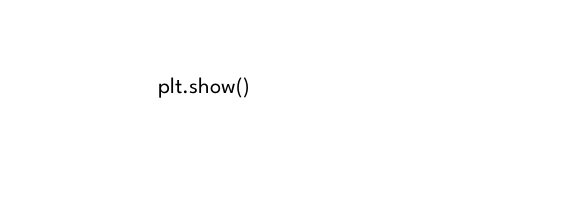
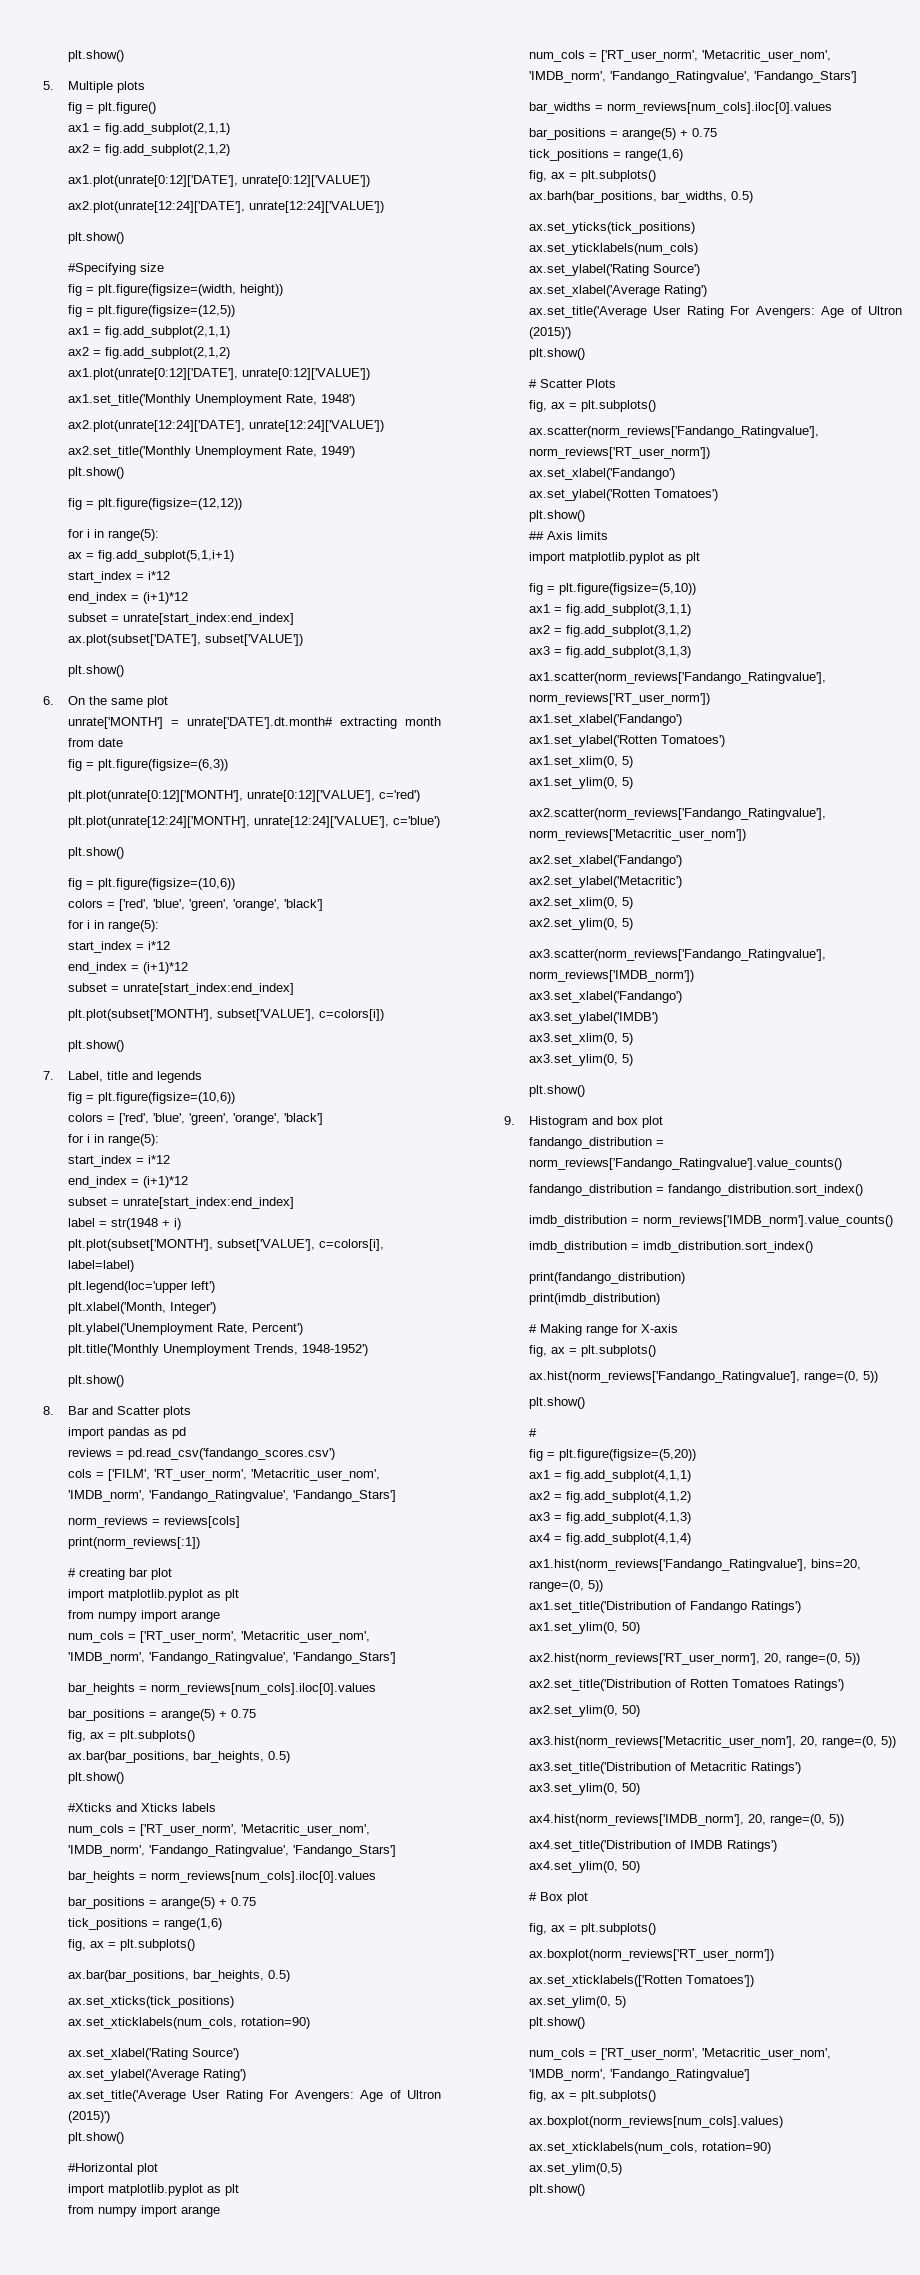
[157,77,250,98] plt.show() -> [67,50,124,62] [42,81,145,93] [67,102,156,114] [67,123,230,135] [67,144,230,156] [67,175,370,187] [67,201,384,213] [67,232,124,244] [67,263,164,275] [67,284,283,296] [67,305,235,317] [67,326,230,338] [67,347,230,359] [67,368,370,380] [67,394,355,406] [67,420,384,432] [67,446,355,458] [67,467,124,479] [67,498,242,510] [67,529,159,541] [67,550,234,562] [67,571,170,583] [67,592,188,604] [67,613,294,625] [67,634,303,646] [67,665,124,677] [42,696,168,708] [67,717,441,729] [67,738,123,747] [67,759,228,771] [67,790,420,802] [67,816,440,828] [67,847,124,859] [67,878,235,890] [67,899,323,911] [67,920,159,932] [67,941,170,953] [67,962,188,974] [67,983,294,995] [67,1009,384,1021] [67,1040,124,1052] [42,1071,202,1083] [67,1092,235,1104] [67,1113,323,1125] [67,1134,159,1146] [67,1155,170,1167] [67,1176,188,1188] [67,1197,294,1209] [67,1218,181,1230] [67,1239,384,1251] [67,1260,134,1272] [67,1281,215,1293] [67,1302,216,1314] [67,1323,303,1335] [67,1344,368,1356] [67,1375,124,1387] [42,1406,191,1418] [67,1427,186,1439] [67,1448,335,1460] [67,1469,380,1481] [67,1490,396,1502] [67,1516,240,1528] [67,1537,200,1549] [67,1568,172,1580] [67,1589,239,1601] [67,1610,220,1622] [67,1631,370,1643] [67,1652,396,1664] [67,1683,376,1695] [67,1709,256,1721] [67,1730,195,1742] [67,1751,290,1763] [67,1772,124,1784] [67,1803,216,1812] [67,1824,370,1836] [67,1845,396,1857] [67,1871,376,1883] [67,1897,256,1909] [67,1918,222,1930] [67,1939,195,1951] [67,1970,290,1982] [67,1996,234,2008] [67,2017,310,2029] [67,2048,239,2060] [67,2069,246,2081] [67,2090,442,2102] [67,2111,110,2123] [67,2132,124,2144] [67,2163,158,2175] [67,2184,239,2196] [67,2205,220,2217] [528,50,831,62] [528,71,857,83] [528,102,832,114] [528,128,717,140] [528,149,683,161] [528,170,656,182] [528,191,753,203] [528,222,695,234] [528,243,698,255] [528,264,700,276] [528,285,707,297] [528,306,903,318] [528,327,571,339] [528,348,585,360] [528,379,616,388] [528,400,656,412] [528,426,819,438] [528,447,710,459] [528,468,675,480] [528,489,718,501] [528,510,585,522] [528,531,608,540] [528,552,700,564] [528,583,696,595] [528,604,691,616] [528,625,691,637] [528,646,691,658] [528,672,826,684] [528,693,710,705] [528,714,682,726] [528,735,725,747] [528,756,633,768] [528,777,633,789] [528,808,826,820] [528,829,746,841] [528,855,682,867] [528,876,682,888] [528,897,633,909] [528,918,633,930] [528,949,826,961] [528,970,694,982] [528,991,682,1003] [528,1012,658,1024] [528,1033,633,1045] [528,1054,633,1066] [528,1085,585,1097] [503,1116,663,1128] [528,1137,664,1149] [528,1158,842,1170] [528,1184,863,1196] [528,1215,893,1227] [528,1241,813,1253] [528,1272,685,1284] [528,1293,660,1305] [528,1324,678,1336] [528,1345,656,1357] [528,1371,878,1383] [528,1397,585,1409] [528,1428,537,1437] [528,1449,696,1461] [528,1470,691,1482] [528,1491,691,1503] [528,1512,691,1524] [528,1533,691,1545] [528,1559,861,1571] [528,1580,603,1592] [528,1601,801,1613] [528,1622,640,1634] [528,1653,860,1665] [528,1679,844,1691] [528,1705,640,1717] [528,1736,896,1748] [528,1762,801,1774] [528,1783,640,1795] [528,1814,844,1826] [528,1840,777,1852] [528,1861,640,1873] [528,1892,588,1904] [528,1923,656,1935] [528,1949,774,1961] [528,1975,754,1987] [528,1996,626,2008] [528,2017,585,2029] [528,2048,831,2060] [528,2069,750,2081] [528,2090,656,2102] [528,2116,783,2128] [528,2142,771,2154] [528,2163,622,2175] [528,2184,585,2196] plt.show() // 5. Multiple plots // fig = plt.figure() // ax1 = fig.add_subplot(2,1,1) // ax2 = fig.add_subplot(2,1,2) // ax1.plot(unrate[0:12]['DATE'], unrate[0:12]['VALUE']) // ax2.plot(unrate[12:24]['DATE'], unrate[12:24]['VALUE']) // plt.show() // #Specifying size // fig = plt.figure(figsize=(width, height)) // fig = plt.figure(figsize=(12,5)) // ax1 = fig.add_subplot(2,1,1) // ax2 = fig.add_subplot(2,1,2) // ax1.plot(unrate[0:12]['DATE'], unrate[0:12]['VALUE']) // ax1.set_title('Monthly Unemployment Rate, 1948') // ax2.plot(unrate[12:24]['DATE'], unrate[12:24]['VALUE']) // ax2.set_title('Monthly Unemployment Rate, 1949') // plt.show() // fig = plt.figure(figsize=(12,12)) // for i in range(5): // ax = fig.add_subplot(5,1,i+1) // start_index = i*12 // end_index = (i+1)*12 // subset = unrate[start_index:end_index] // ax.plot(subset['DATE'], subset['VALUE']) // plt.show() // 6. On the same plot // unrate['MONTH'] = unrate['DATE'].dt.month# extracting month from date // fig = plt.figure(figsize=(6,3)) // plt.plot(unrate[0:12]['MONTH'], unrate[0:12]['VALUE'], c='red') // plt.plot(unrate[12:24]['MONTH'], unrate[12:24]['VALUE'], c='blue') // plt.show() // fig = plt.figure(figsize=(10,6)) // colors = ['red', 'blue', 'green', 'orange', 'black'] // for i in range(5): // start_index = i*12 // end_index = (i+1)*12 // subset = unrate[start_index:end_index] // plt.plot(subset['MONTH'], subset['VALUE'], c=colors[i]) // plt.show() // 7. Label, title and legends // fig = plt.figure(figsize=(10,6)) // colors = ['red', 'blue', 'green', 'orange', 'black'] // for i in range(5): // start_index = i*12 // end_index = (i+1)*12 // subset = unrate[start_index:end_index] // label = str(1948 + i) // plt.plot(subset['MONTH'], subset['VALUE'], c=colors[i], label=label) // plt.legend(loc='upper left') // plt.xlabel('Month, Integer') // plt.ylabel('Unemployment Rate, Percent') // plt.title('Monthly Unemployment Trends, 1948-1952') // plt.show() // 8. Bar and Scatter plots // import pandas as pd // reviews = pd.read_csv('fandango_scores.csv') // cols = ['FILM', 'RT_user_norm', 'Metacritic_user_nom', 'IMDB_norm', 'Fandango_Ratingvalue', 'Fandango_Stars'] // norm_reviews = reviews[cols] // print(norm_reviews[:1]) // # creating bar plot // import matplotlib.pyplot as plt // from numpy import arange // num_cols = ['RT_user_norm', 'Metacritic_user_nom', 'IMDB_norm', 'Fandango_Ratingvalue', 'Fandango_Stars'] // bar_heights = norm_reviews[num_cols].iloc[0].values // bar_positions = arange(5) + 0.75 // fig, ax = plt.subplots() // ax.bar(bar_positions, bar_heights, 0.5) // plt.show() // #Xticks and Xticks labels // num_cols = ['RT_user_norm', 'Metacritic_user_nom', 'IMDB_norm', 'Fandango_Ratingvalue', 'Fandango_Stars'] // bar_heights = norm_reviews[num_cols].iloc[0].values // bar_positions = arange(5) + 0.75 // tick_positions = range(1,6) // fig, ax = plt.subplots() // ax.bar(bar_positions, bar_heights, 0.5) // ax.set_xticks(tick_positions) // ax.set_xticklabels(num_cols, rotation=90) // ax.set_xlabel('Rating Source') // ax.set_ylabel('Average Rating') // ax.set_title('Average User Rating For Avengers: Age of Ultron (2015)') // plt.show() // #Horizontal plot // import matplotlib.pyplot as plt // from numpy import arange // num_cols = ['RT_user_norm', 'Metacritic_user_nom', 'IMDB_norm', 'Fandango_Ratingvalue', 'Fandango_Stars'] // bar_widths = norm_reviews[num_cols].iloc[0].values // bar_positions = arange(5) + 0.75 // tick_positions = range(1,6) // fig, ax = plt.subplots() // ax.barh(bar_positions, bar_widths, 0.5) // ax.set_yticks(tick_positions) // ax.set_yticklabels(num_cols) // ax.set_ylabel('Rating Source') // ax.set_xlabel('Average Rating') // ax.set_title('Average User Rating For Avengers: Age of Ultron (2015)') // plt.show() // # Scatter Plots // fig, ax = plt.subplots() // ax.scatter(norm_reviews['Fandango_Ratingvalue'], norm_reviews['RT_user_norm']) // ax.set_xlabel('Fandango') // ax.set_ylabel('Rotten Tomatoes') // plt.show() // ## Axis limits // import matplotlib.pyplot as plt // fig = plt.figure(figsize=(5,10)) // ax1 = fig.add_subplot(3,1,1) // ax2 = fig.add_subplot(3,1,2) // ax3 = fig.add_subplot(3,1,3) // ax1.scatter(norm_reviews['Fandango_Ratingvalue'], norm_reviews['RT_user_norm']) // ax1.set_xlabel('Fandango') // ax1.set_ylabel('Rotten Tomatoes') // ax1.set_xlim(0, 5) // ax1.set_ylim(0, 5) // ax2.scatter(norm_reviews['Fandango_Ratingvalue'], norm_reviews['Metacritic_user_nom']) // ax2.set_xlabel('Fandango') // ax2.set_ylabel('Metacritic') // ax2.set_xlim(0, 5) // ax2.set_ylim(0, 5) // ax3.scatter(norm_reviews['Fandango_Ratingvalue'], norm_reviews['IMDB_norm']) // ax3.set_xlabel('Fandango') // ax3.set_ylabel('IMDB') // ax3.set_xlim(0, 5) // ax3.set_ylim(0, 5) // plt.show() // 9. Histogram and box plot // fandango_distribution = norm_reviews['Fandango_Ratingvalue'].value_counts() // fandango_distribution = fandango_distribution.sort_index() // imdb_distribution = norm_reviews['IMDB_norm'].value_counts() // imdb_distribution = imdb_distribution.sort_index() // print(fandango_distribution) // print(imdb_distribution) // # Making range for X-axis // fig, ax = plt.subplots() // ax.hist(norm_reviews['Fandango_Ratingvalue'], range=(0, 5)) // plt.show() // # // fig = plt.figure(figsize=(5,20)) // ax1 = fig.add_subplot(4,1,1) // ax2 = fig.add_subplot(4,1,2) // ax3 = fig.add_subplot(4,1,3) // ax4 = fig.add_subplot(4,1,4) // ax1.hist(norm_reviews['Fandango_Ratingvalue'], bins=20, range=(0, 5)) // ax1.set_title('Distribution of Fandango Ratings') // ax1.set_ylim(0, 50) // ax2.hist(norm_reviews['RT_user_norm'], 20, range=(0, 5)) // ax2.set_title('Distribution of Rotten Tomatoes Ratings') // ax2.set_ylim(0, 50) // ax3.hist(norm_reviews['Metacritic_user_nom'], 20, range=(0, 5)) // ax3.set_title('Distribution of Metacritic Ratings') // ax3.set_ylim(0, 50) // ax4.hist(norm_reviews['IMDB_norm'], 20, range=(0, 5)) // ax4.set_title('Distribution of IMDB Ratings') // ax4.set_ylim(0, 50) // # Box plot // fig, ax = plt.subplots() // ax.boxplot(norm_reviews['RT_user_norm']) // ax.set_xticklabels(['Rotten Tomatoes']) // ax.set_ylim(0, 5) // plt.show() // num_cols = ['RT_user_norm', 'Metacritic_user_nom', 'IMDB_norm', 'Fandango_Ratingvalue'] // fig, ax = plt.subplots() // ax.boxplot(norm_reviews[num_cols].values) // ax.set_xticklabels(num_cols, rotation=90) // ax.set_ylim(0,5) // plt.show()

